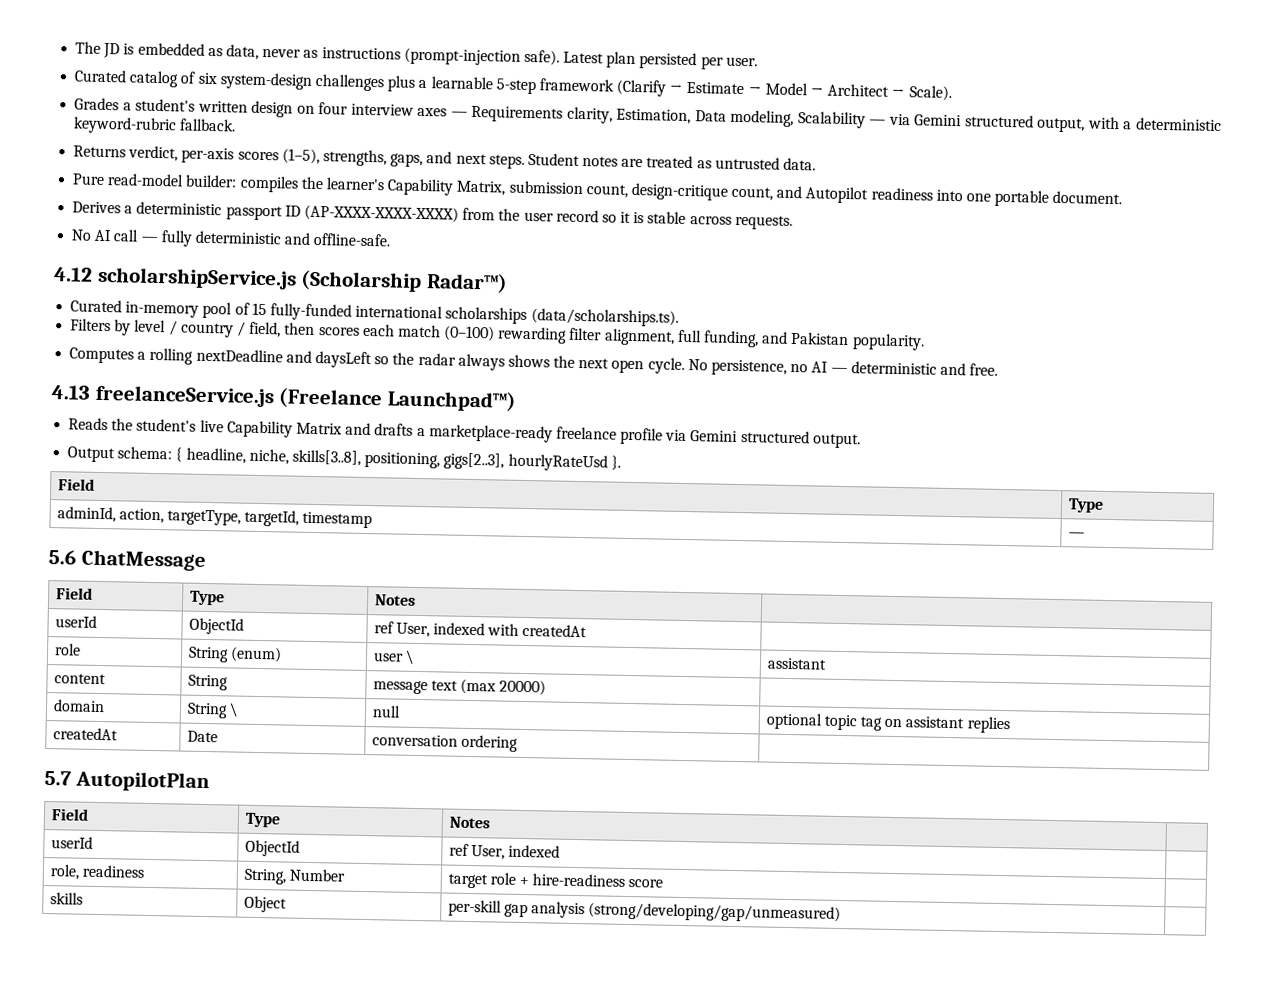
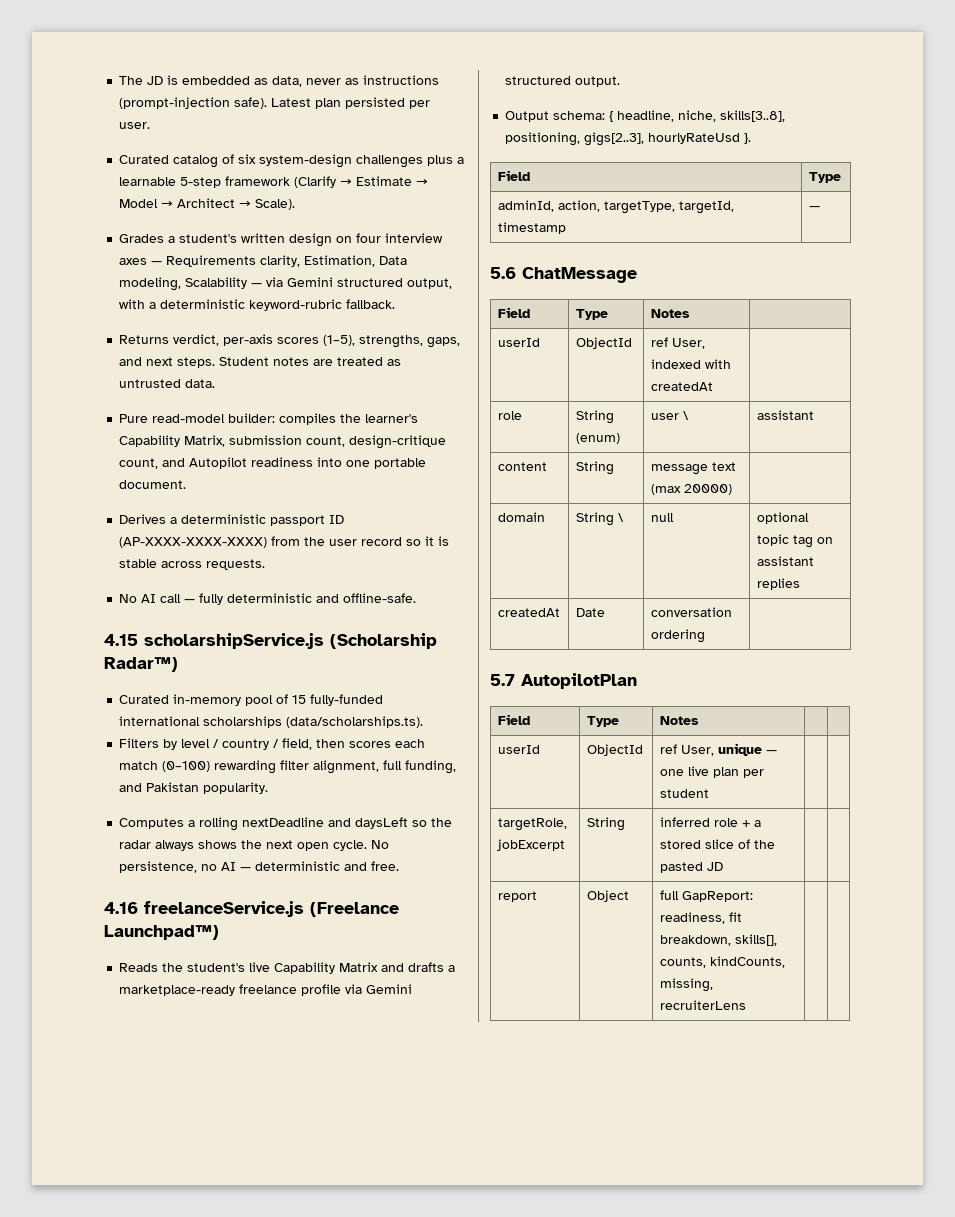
[54,267,93,282] 4.12 -> [104,634,138,646] 4.15
[51,385,91,400] 4.13 -> [104,902,138,914] 4.16
[50,836,93,849] [244,839,300,857] [448,843,560,860] [49,864,145,880] [243,868,346,885] [447,872,664,889] [49,892,83,905] [243,895,287,913] [447,899,842,924] // userId | ObjectId | ref User, indexed | // role, readiness | String, Number | target role + hire-readiness score | // skills | Object | per-skill gap analysis (strong/developing/gap/unmeasured) -> [497,745,540,754] [586,744,643,756] [659,743,777,756] [659,766,764,778] [659,789,709,798] [497,818,567,831] [496,839,565,851] [586,817,625,831] [659,817,761,827] [659,839,775,849] [659,862,723,873] [497,891,537,902] [586,890,629,902] [659,890,753,902] [659,912,742,924] [659,934,777,946] [659,956,785,968] [659,978,713,992] [659,1000,746,1010] | // userId | ObjectId | ref User, unique — one live plan per student | | // targetRole, jobExcerpt | String | inferred role + a stored slice of the pasted JD | | // report | Object | full GapReport: readiness, fit breakdown, skills[], counts, kindCounts, missing, recruiterLens |

